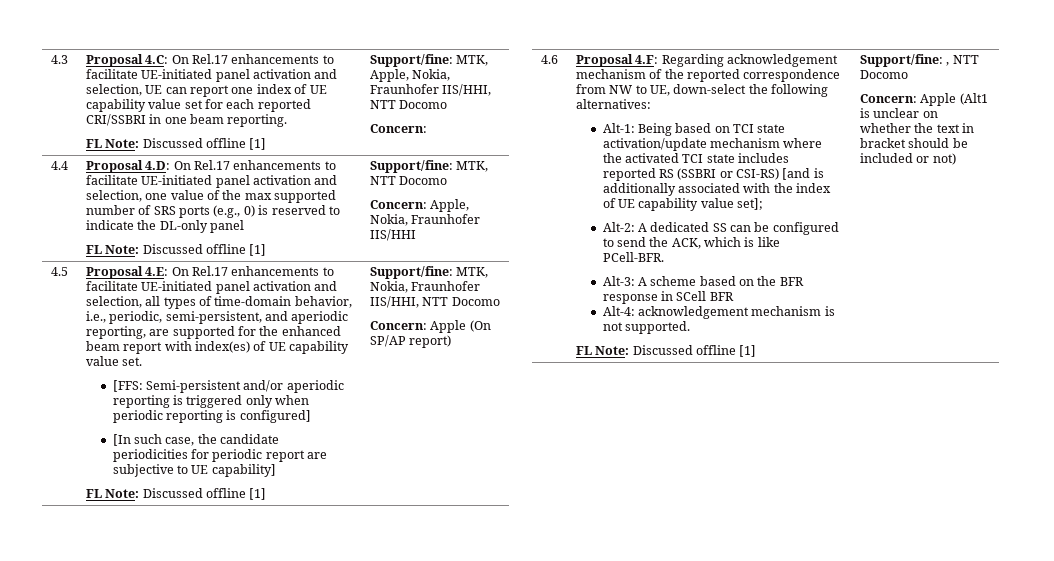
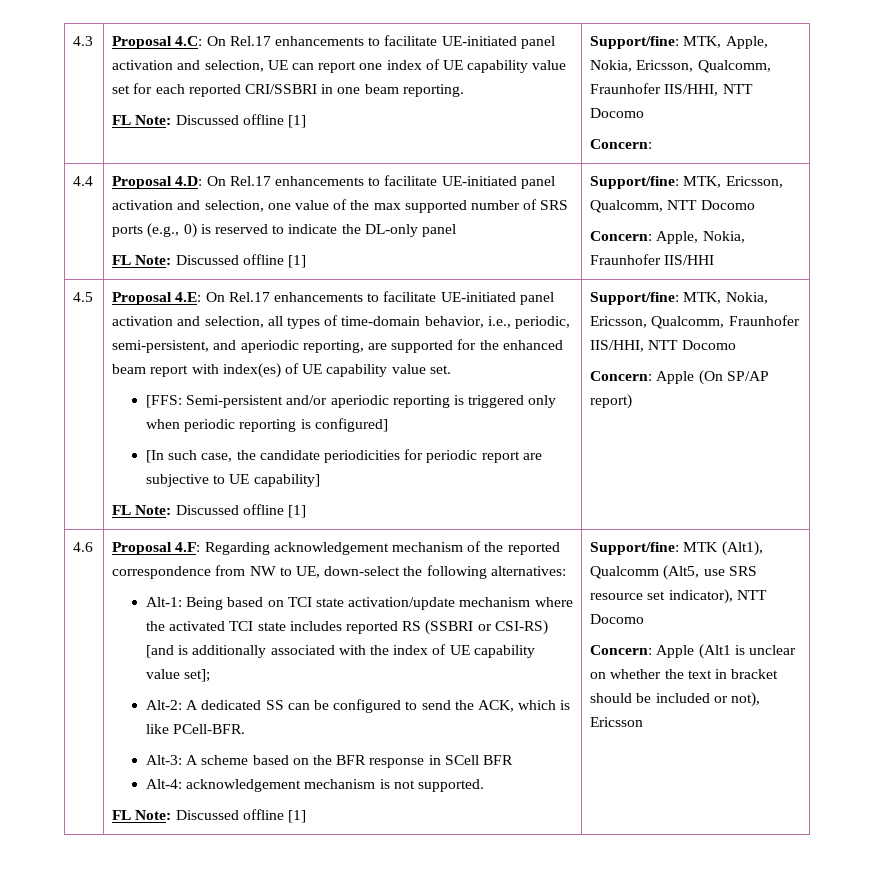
(451, 75) none -> [636,60,771,73] Ericsson, Qualcomm,
(489, 166) none -> [725,176,783,188] [590,200,664,213] Ericsson, Qualcomm,
(408, 287) none -> [590,316,725,329] Ericsson, Qualcomm,
[946,62,950,66] , -> [683,541,763,556] [590,565,757,580] [590,589,733,604] MTK (Alt1), Qualcomm (Alt5, use SRS resource set indicator),
[932,153,956,165] not) -> [731,692,761,707] [590,717,644,727] not), Ericsson

